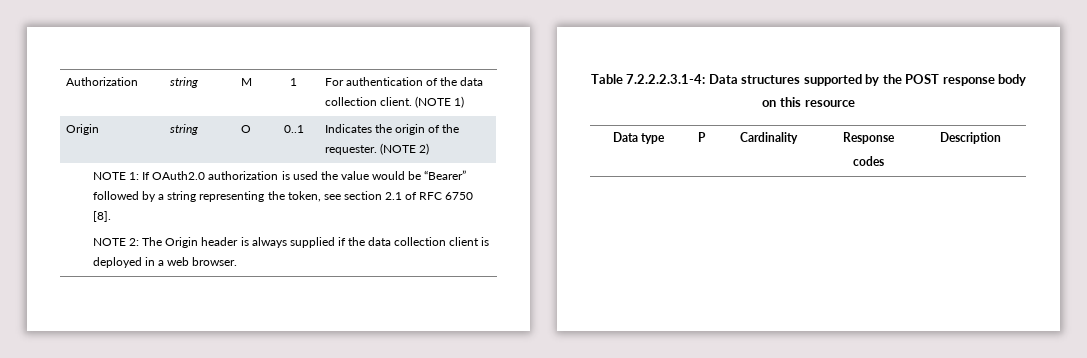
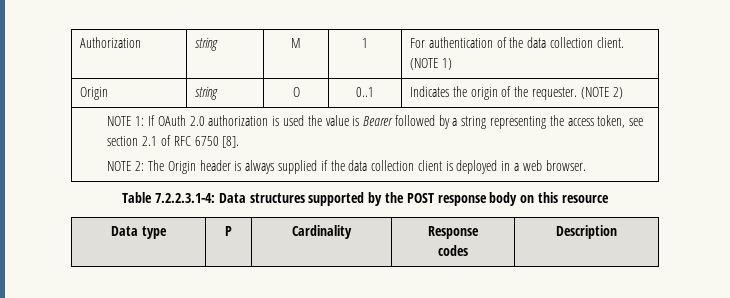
[152,171,206,180] OAuth2.0 -> [157,115,205,126] OAuth 2.0
[371,170,467,180] would be “Bearer” -> [352,116,394,126] is Bearer
(285, 195) none -> [567,118,594,126] access
[626,74,706,84] 7.2.2.2.3.1-4: -> [155,193,216,203] 7.2.2.3.1-4:

